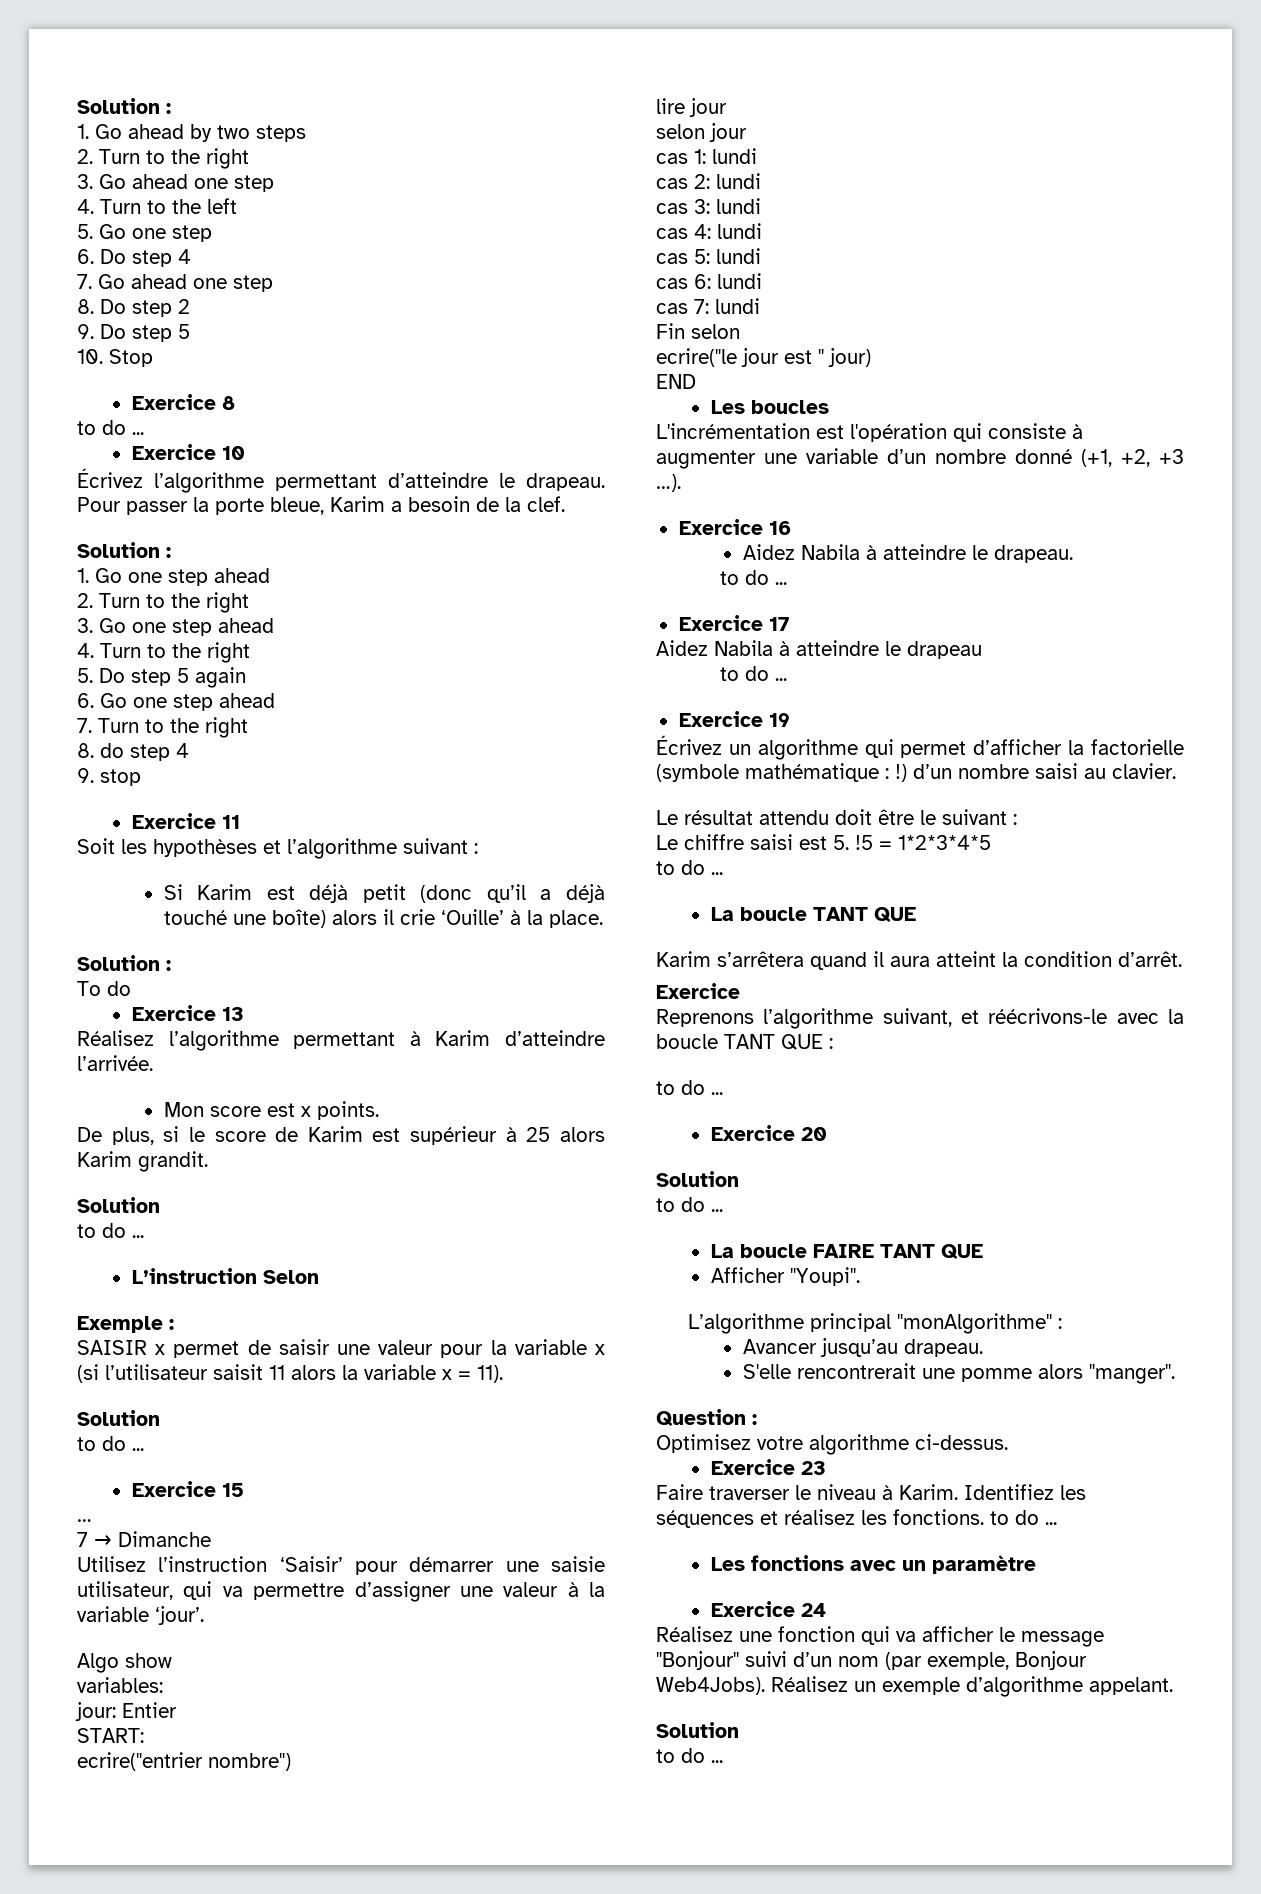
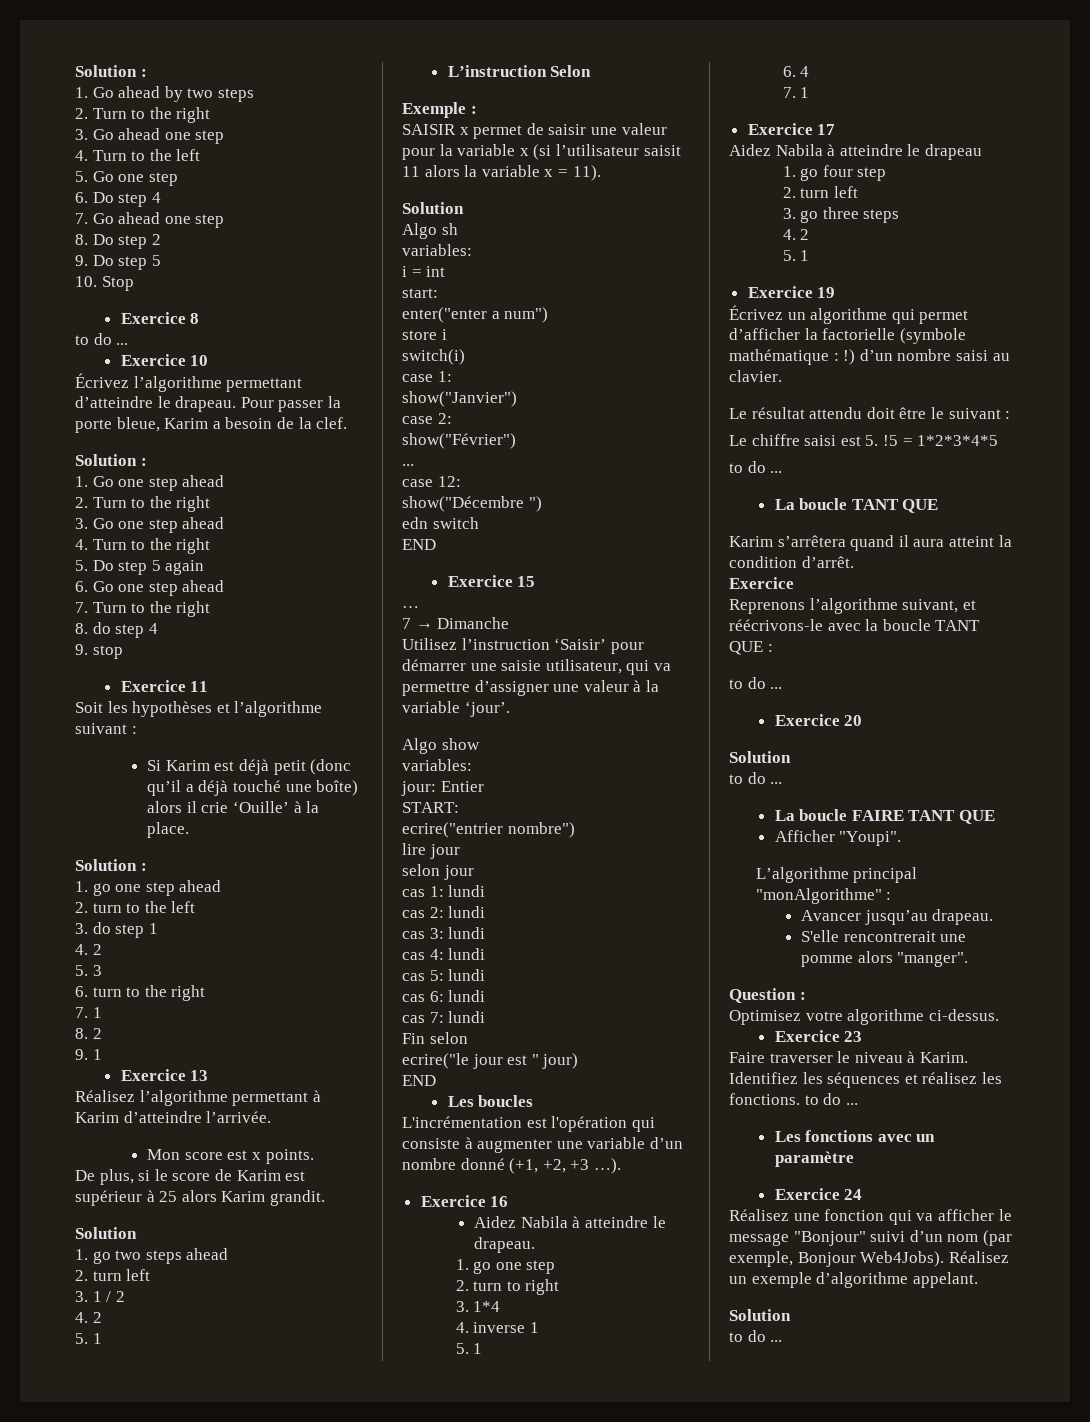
[77,981,131,996] To do -> [75,880,222,896] [75,901,196,913] [75,922,158,938] [75,944,102,955] [75,965,102,976] [75,985,206,1001] [75,1007,102,1018] [75,1028,102,1039] [75,1049,102,1060] 1. go one step ahead // 2. turn to the left // 3. do step 1 // 4. 2 // 5. 3 // 6. turn to the right // 7. 1 // 8. 2 // 9. 1
[77,1223,144,1238] to do ... -> [75,1248,229,1264] [75,1269,151,1281] [75,1291,125,1302] [75,1312,102,1323] [75,1333,102,1344] 1. go two steps ahead // 2. turn left // 3. 1 / 2 // 4. 2 // 5. 1
[77,1436,144,1451] to do ... -> [402,223,458,239] [402,244,472,256] [402,266,446,277] [402,288,438,298] [402,307,549,323] [402,329,447,340] [402,349,465,365] [402,371,452,382] [402,391,517,407] [402,413,452,424] [402,433,516,449] [402,464,414,466] [402,476,461,487] [402,496,542,512] [402,517,479,529] [402,539,436,550] Algo sh // variables: // i = int // start: // enter("enter a num") // store i // switch(i) // case 1: // show("Janvier") // case 2: // show("Février") // ... // case 12: // show("Décembre ") // edn switch // END
[720,570,788,585] to do ... -> [455,1259,556,1274] [455,1279,560,1295] [455,1301,501,1312] [455,1322,539,1333] [455,1343,483,1354] [782,66,810,77] [782,87,810,98] 1. go one step // 2. turn to right // 3. 1*4 // 4. inverse 1 // 5. 1 // 6. 4 // 7. 1
[720,666,788,681] to do ... -> [782,165,887,181] [782,186,858,198] [782,207,900,223] [782,229,810,240] [782,250,810,261] 1. go four step // 2. turn left // 3. go three steps // 4. 2 // 5. 1

